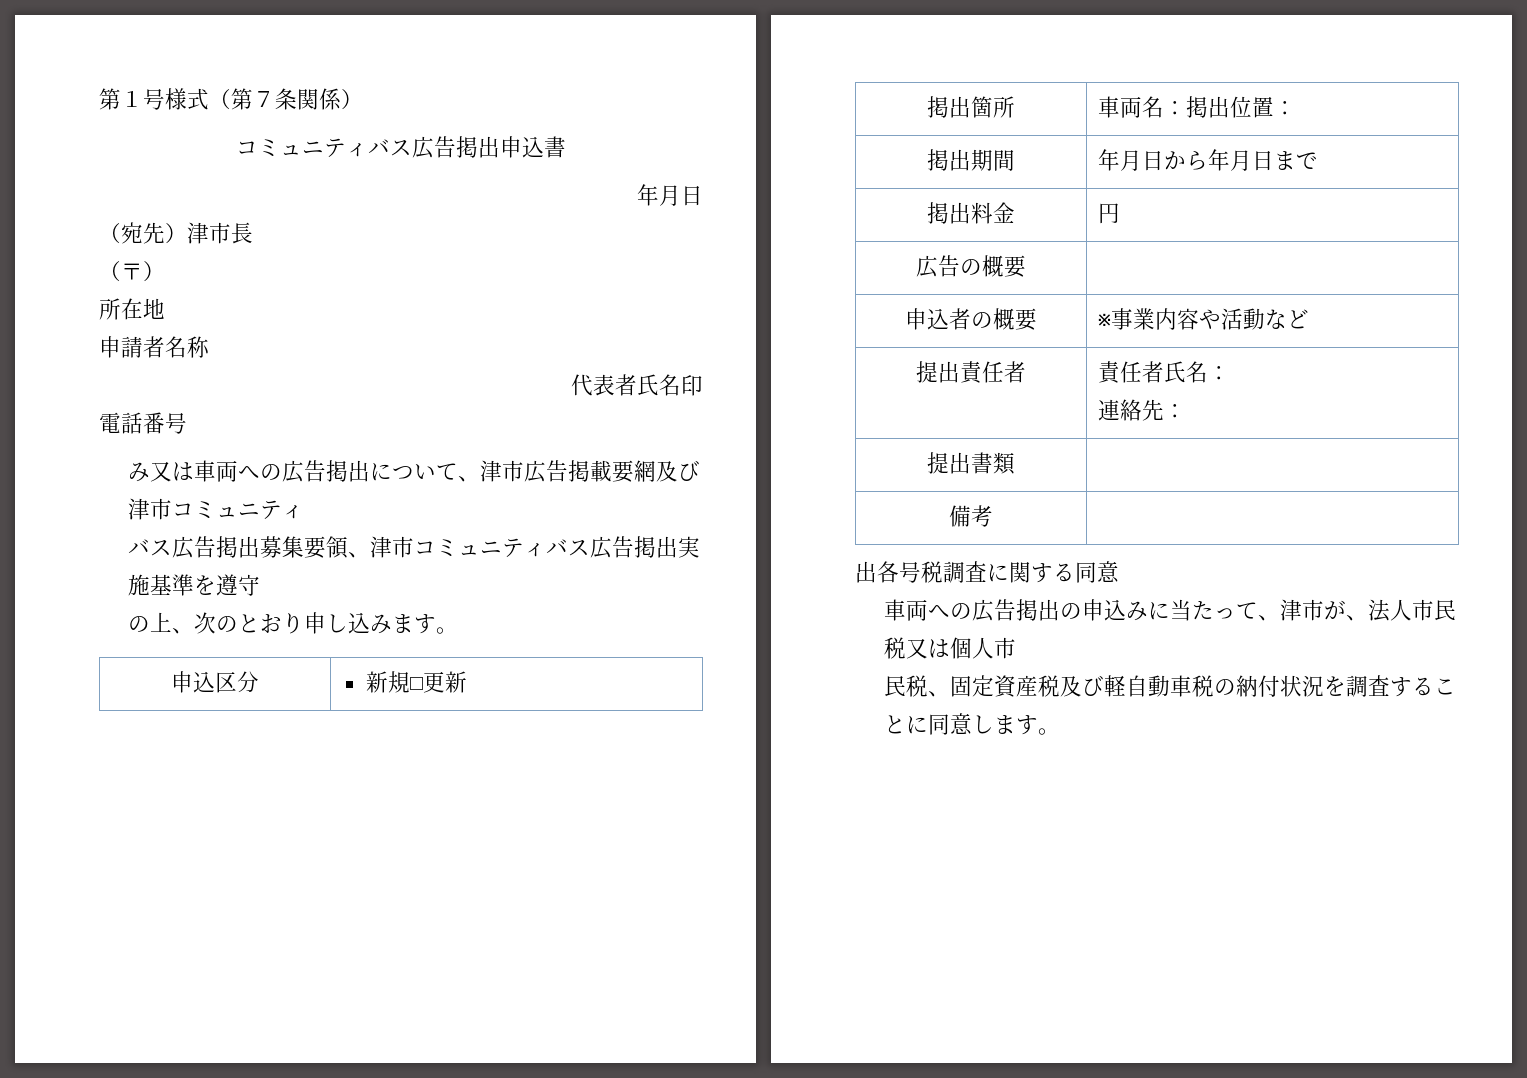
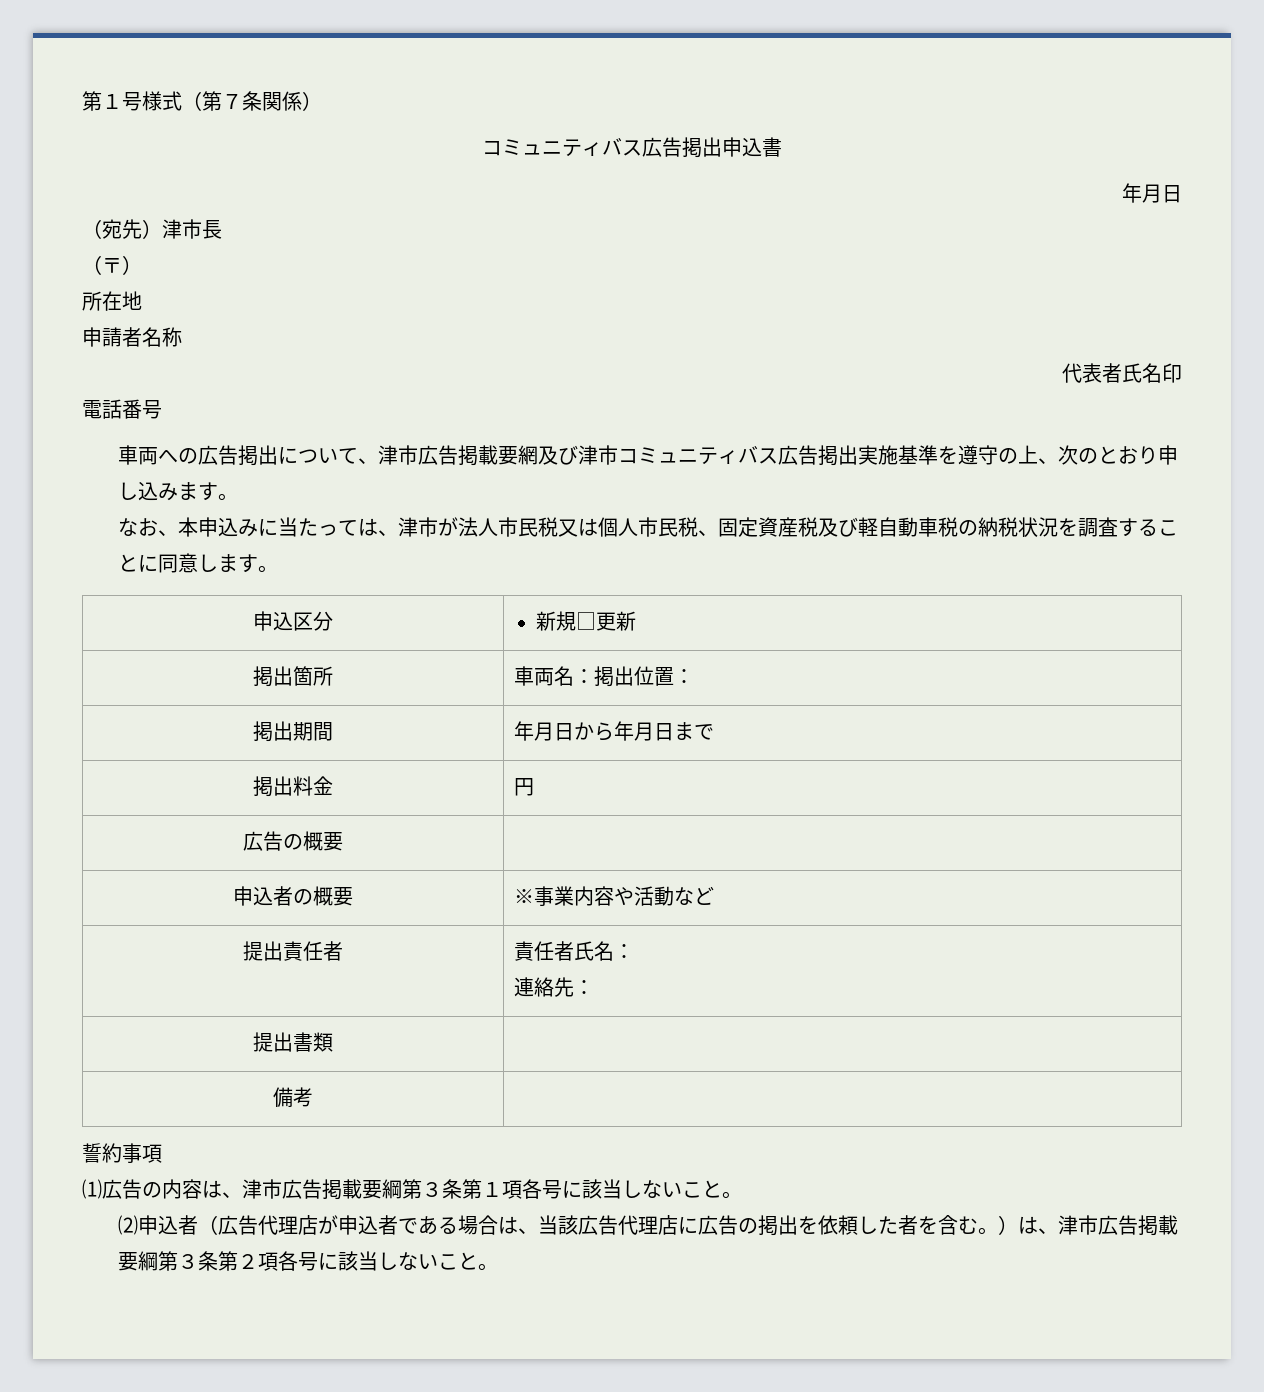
[128,461,195,482] み又は -> (162, 409) none
[128,536,547,559] // バス広告掲出募集要領、津市コミュニティ -> (738, 457) none
(261, 585) // -> (998, 455) none
(459, 630) none -> [117,517,1178,537] [117,553,278,573] // なお、本申込みに当たっては、津市が法人市民税又は個人市民税、固定資産税及び軽自動車税の納税状況を調査することに同意します。
[855,561,1119,583] [884,599,1457,622] [884,637,1017,659] [884,675,1457,698] [884,713,1039,735] 出各号税調査に関する同意 // 車両への広告掲出の申込みに当たって、津市が、法人市民税又は個人市 // 民税、固定資産税及び軽自動車税の納付状況を調査することに同意します -> [82,1143,162,1163] [82,1179,742,1200] [117,1215,1178,1236] [117,1251,478,1271] 誓約事項 // ⑴広告の内容は、津市広告掲載要綱第３条第１項各号に該当しないこと。 // ⑵申込者（広告代理店が申込者である場合は、当該広告代理店に広告の掲出を依頼した者を含む。）は、津市広告掲載要綱第３条第２項各号に該当しないこと

